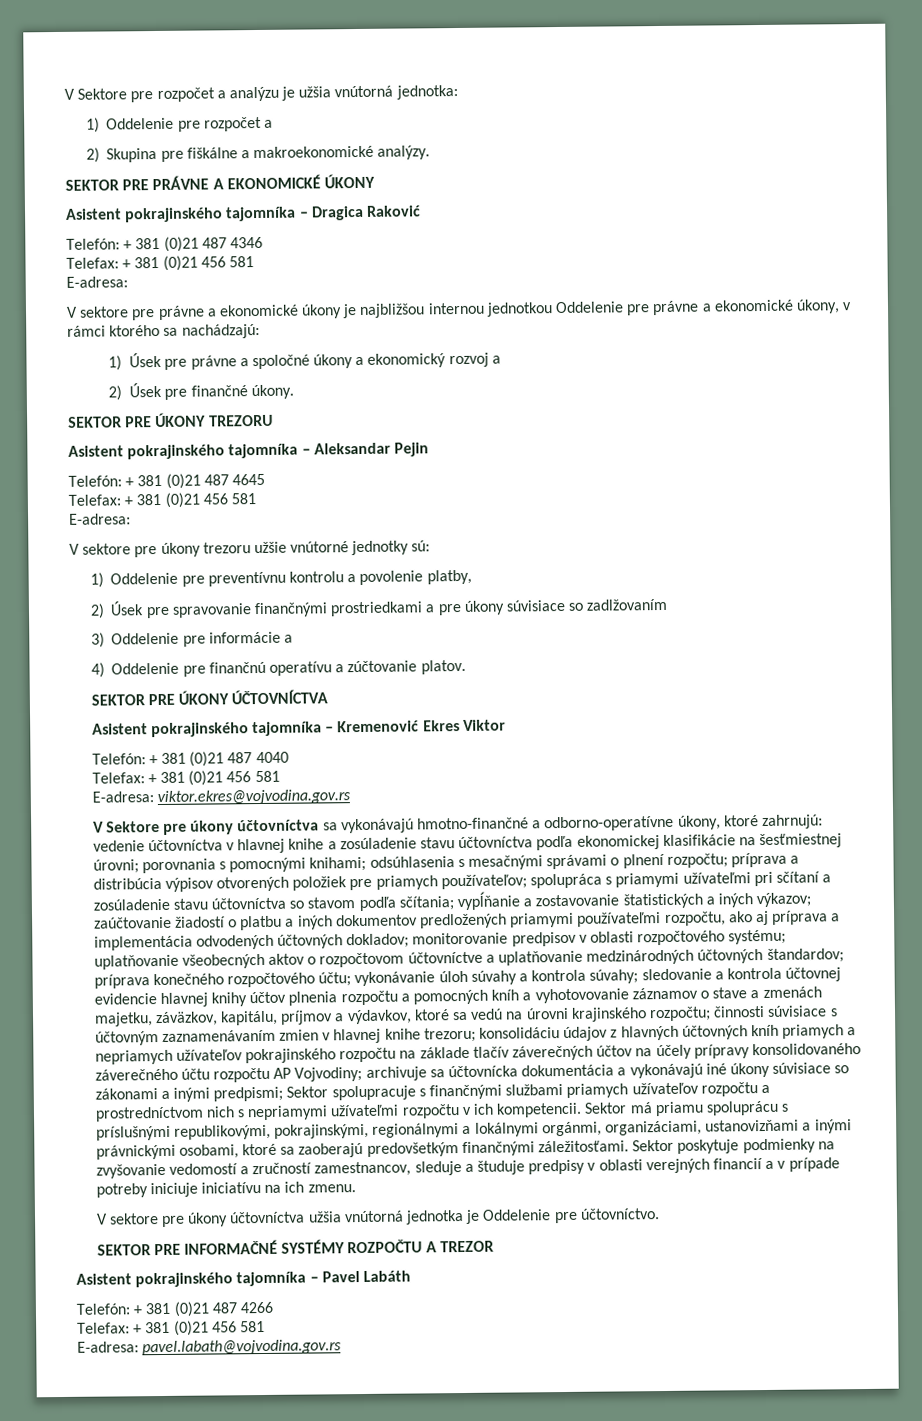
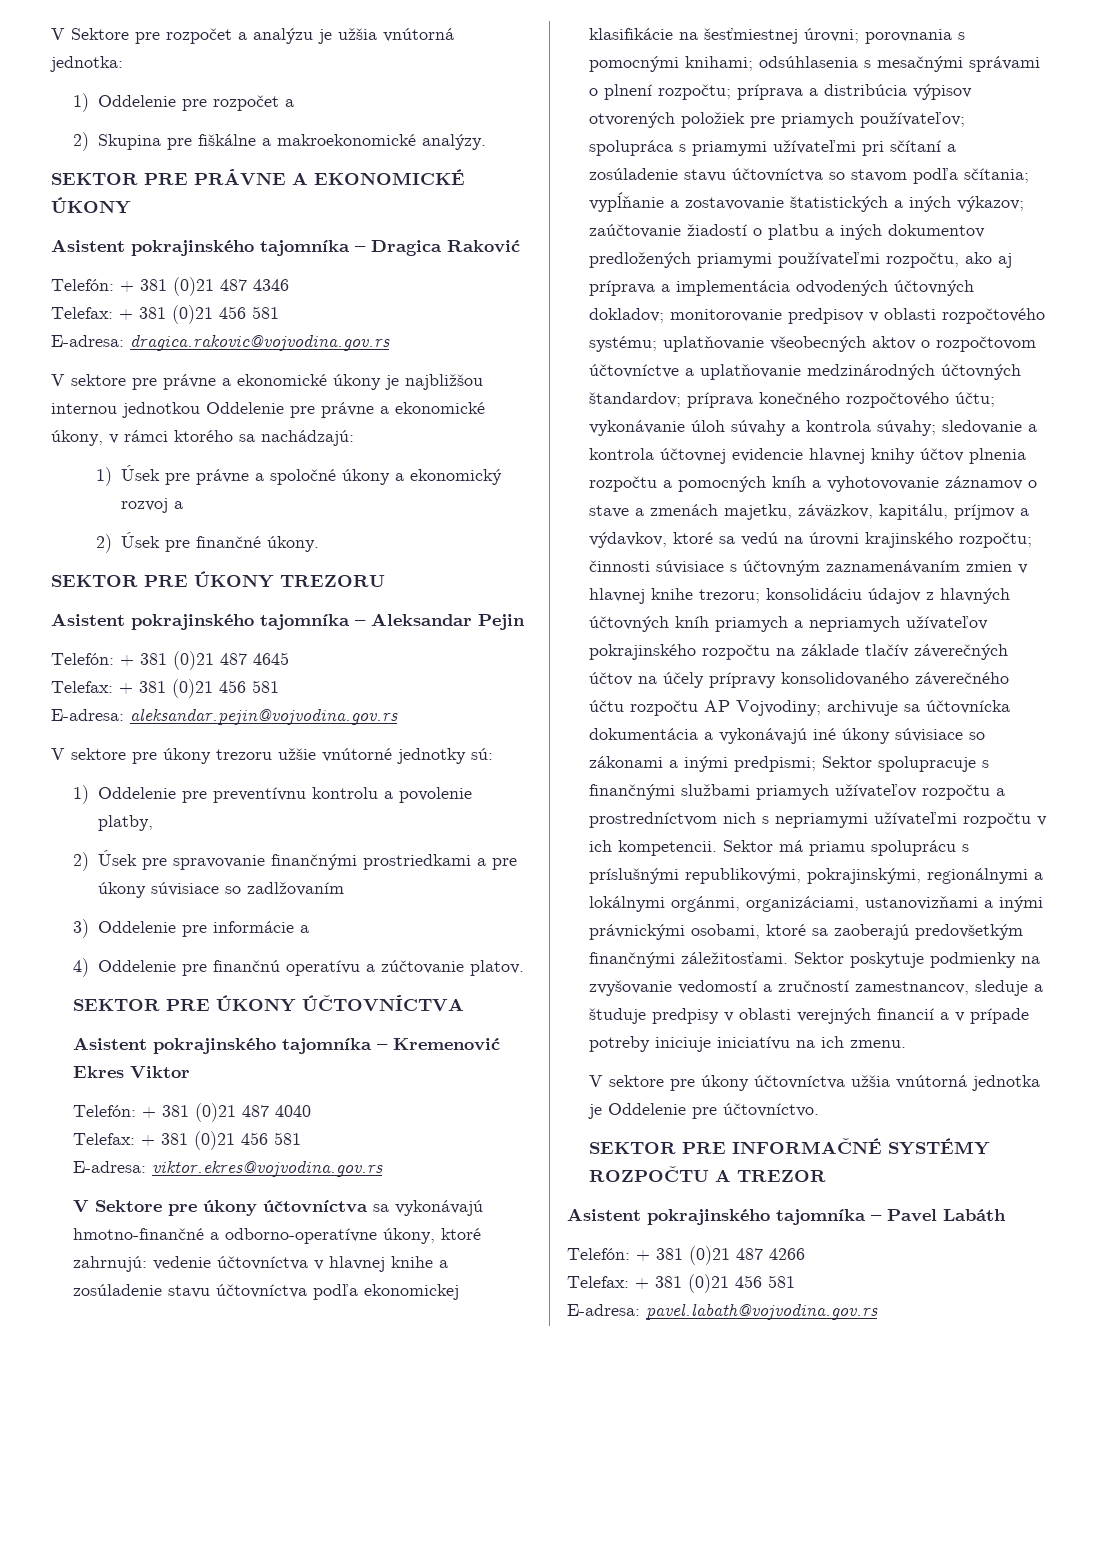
(128, 282) none -> [130,334,390,351] dragica.rakovic@vojvodina.gov.rs
(131, 519) none -> [130,708,398,725] aleksandar.pejin@vojvodina.gov.rs

